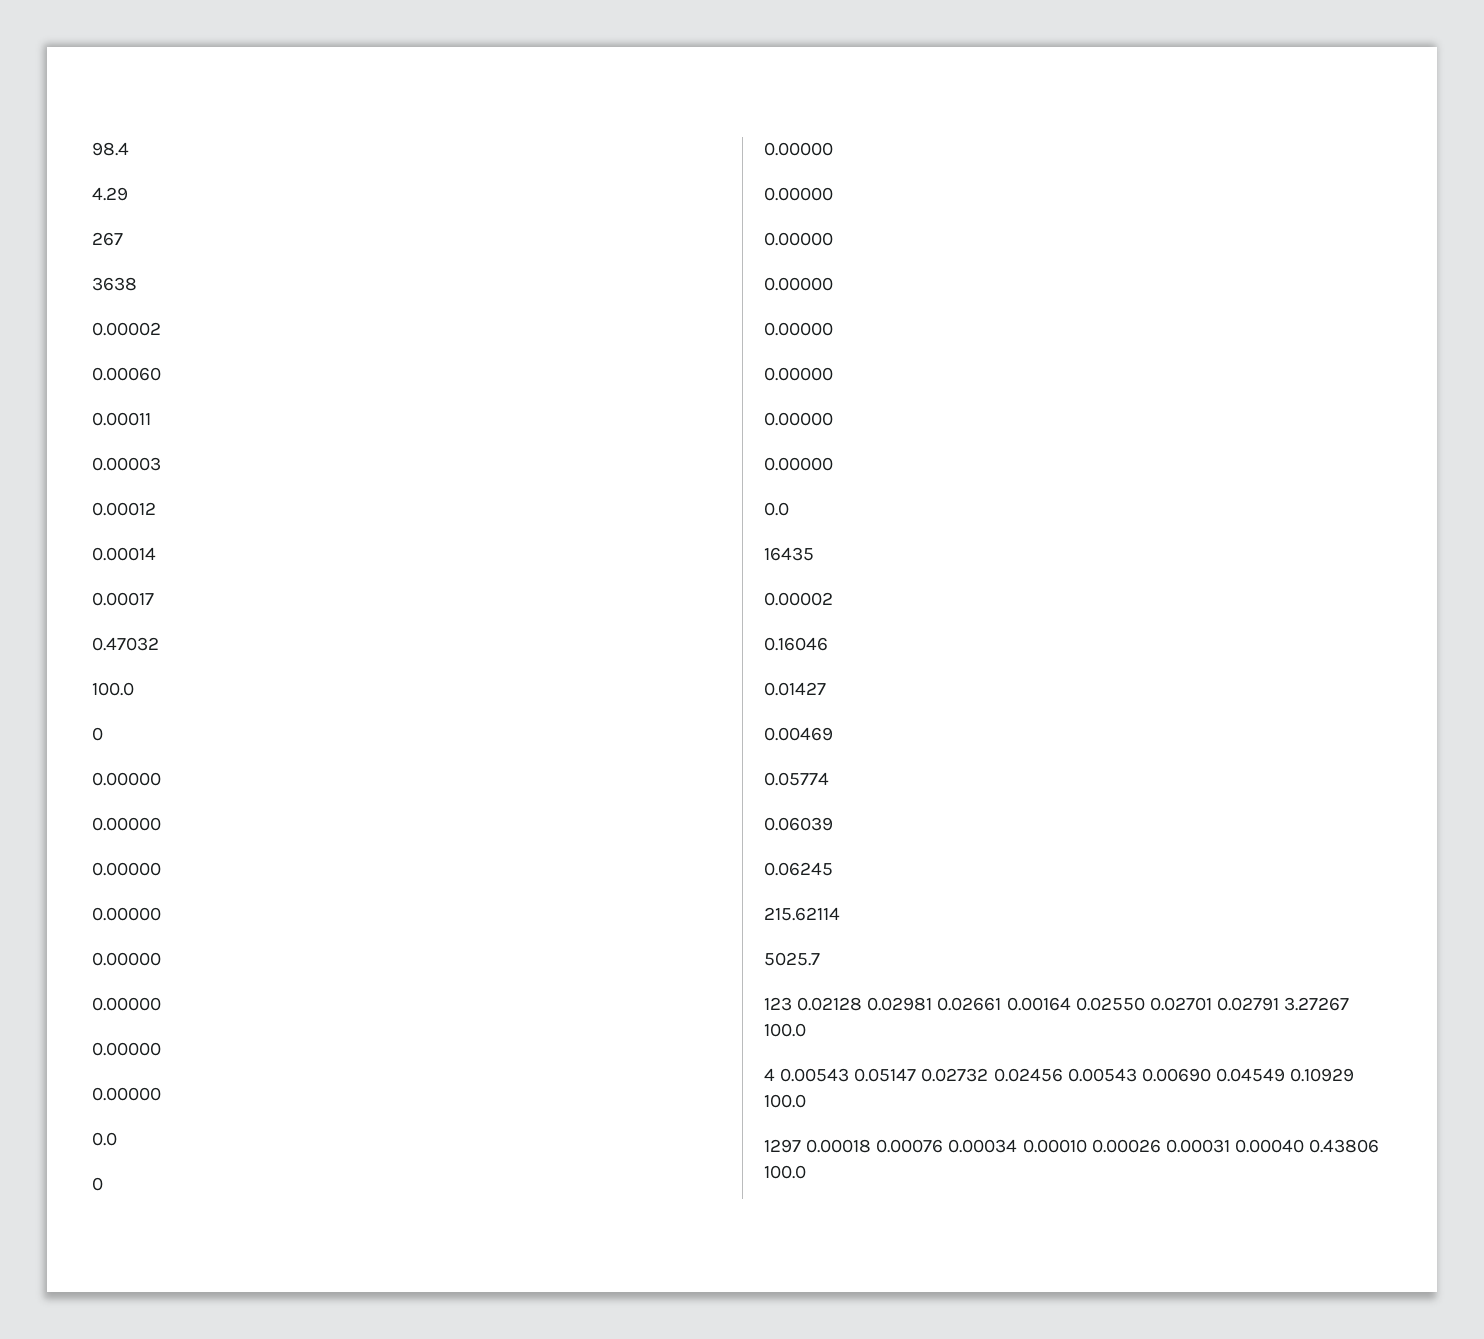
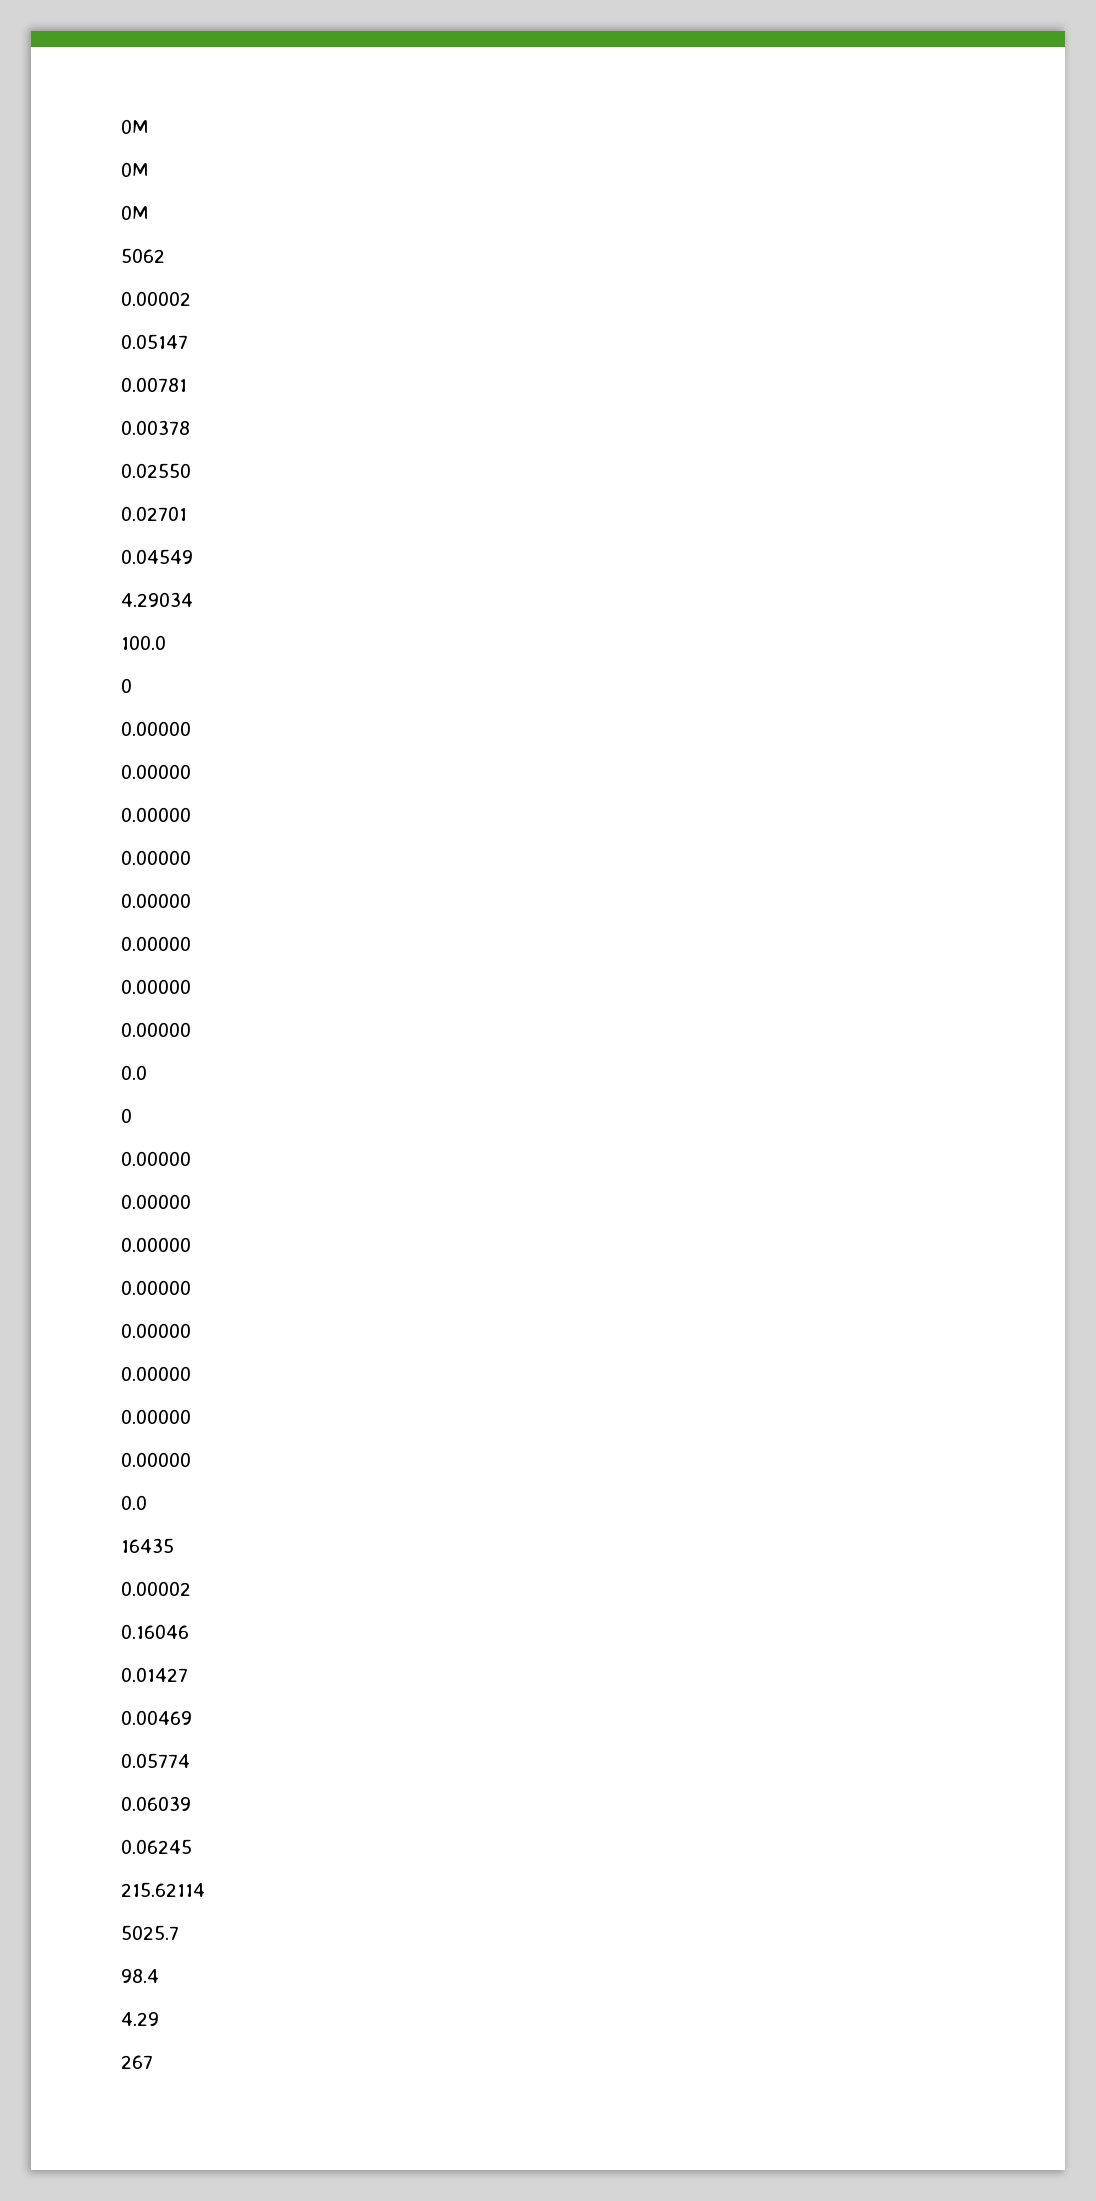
[92,142,129,156] [92,187,128,201] [92,232,123,246] [92,277,137,291] [92,322,161,336] [92,367,161,381] [92,412,151,426] [92,457,161,471] [92,502,156,516] [92,547,156,561] [92,592,154,606] [92,637,159,651] 98.4 // 4.29 // 267 // 3638 // 0.00002 // 0.00060 // 0.00011 // 0.00003 // 0.00012 // 0.00014 // 0.00017 // 0.47032 -> [121,119,149,134] [121,162,149,177] [121,205,149,220] [121,248,165,263] [121,291,191,306] [121,334,188,349] [121,377,187,392] [121,420,190,435] [121,463,191,478] [121,506,187,521] [121,549,193,564] [121,592,193,607] 0M // 0M // 0M // 5062 // 0.00002 // 0.05147 // 0.00781 // 0.00378 // 0.02550 // 0.02701 // 0.04549 // 4.29034
[764,997,1350,1011] [764,1023,806,1037] [764,1068,1355,1082] [764,1094,806,1108] [764,1139,1380,1153] [764,1165,806,1179] 123 0.02128 0.02981 0.02661 0.00164 0.02550 0.02701 0.02791 3.27267 100.0 // 4 0.00543 0.05147 0.02732 0.02456 0.00543 0.00690 0.04549 0.10929 100.0 // 1297 0.00018 0.00076 0.00034 0.00010 0.00026 0.00031 0.00040 0.43806 100.0 -> [121,1969,159,1983] [121,2012,159,2026] [121,2055,153,2069] 98.4 // 4.29 // 267

